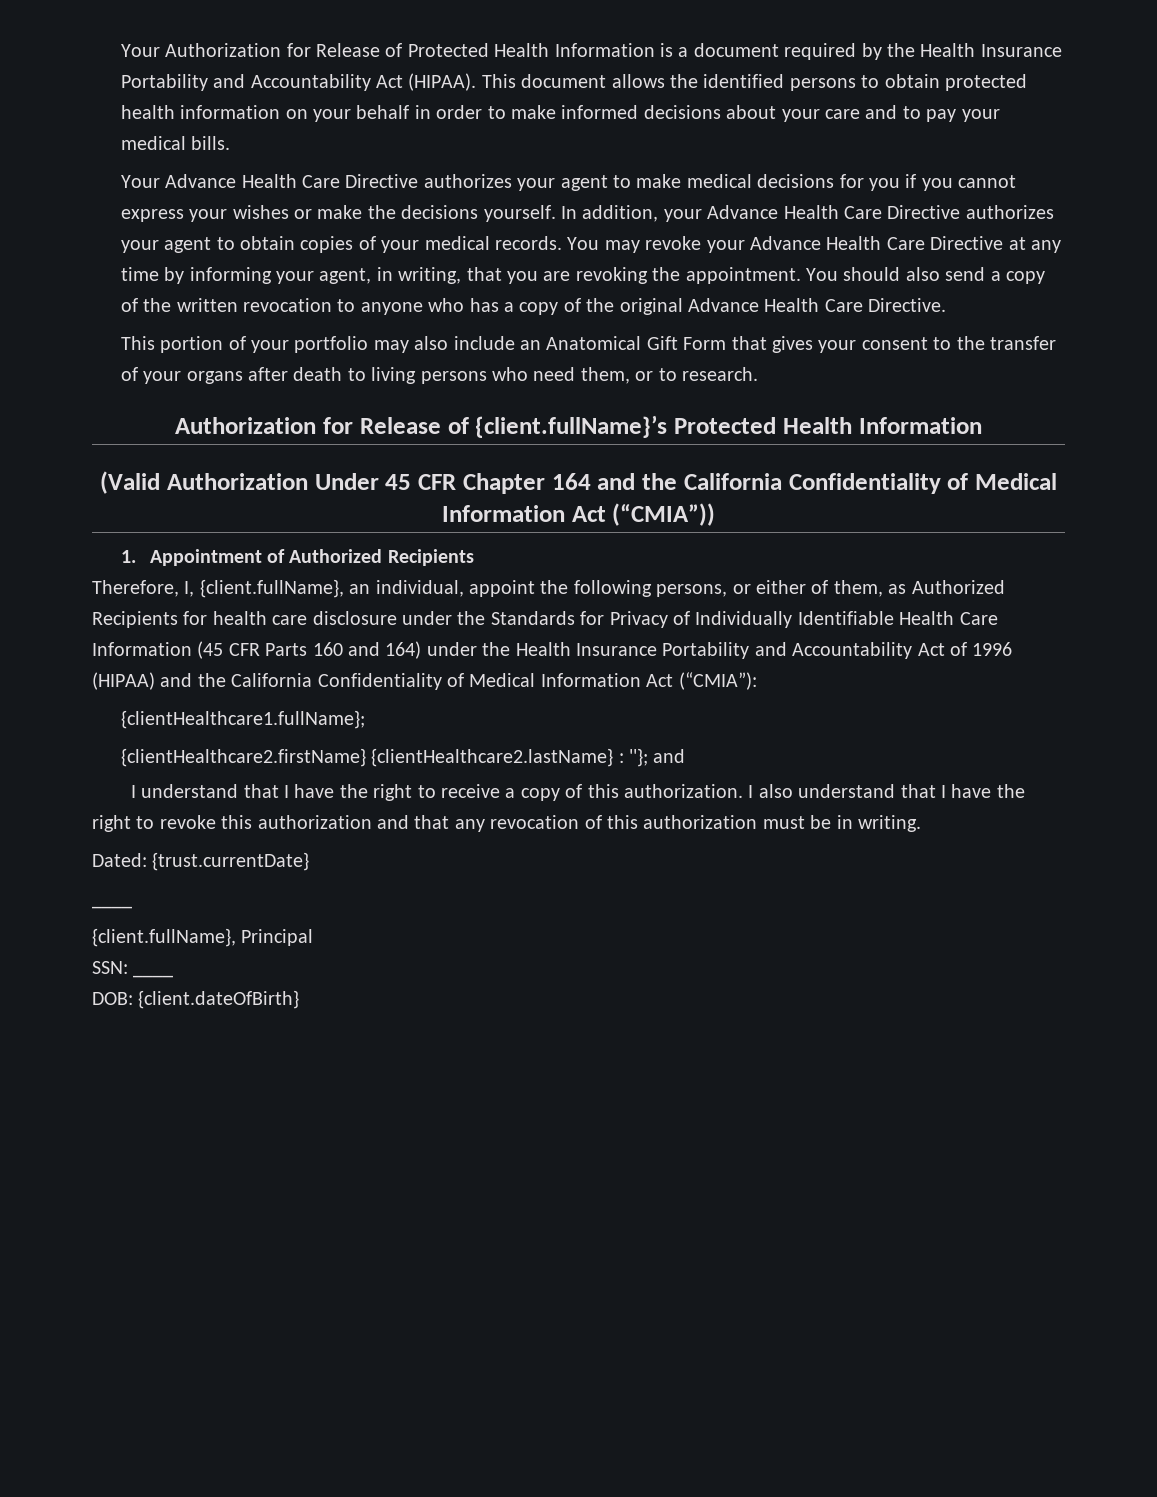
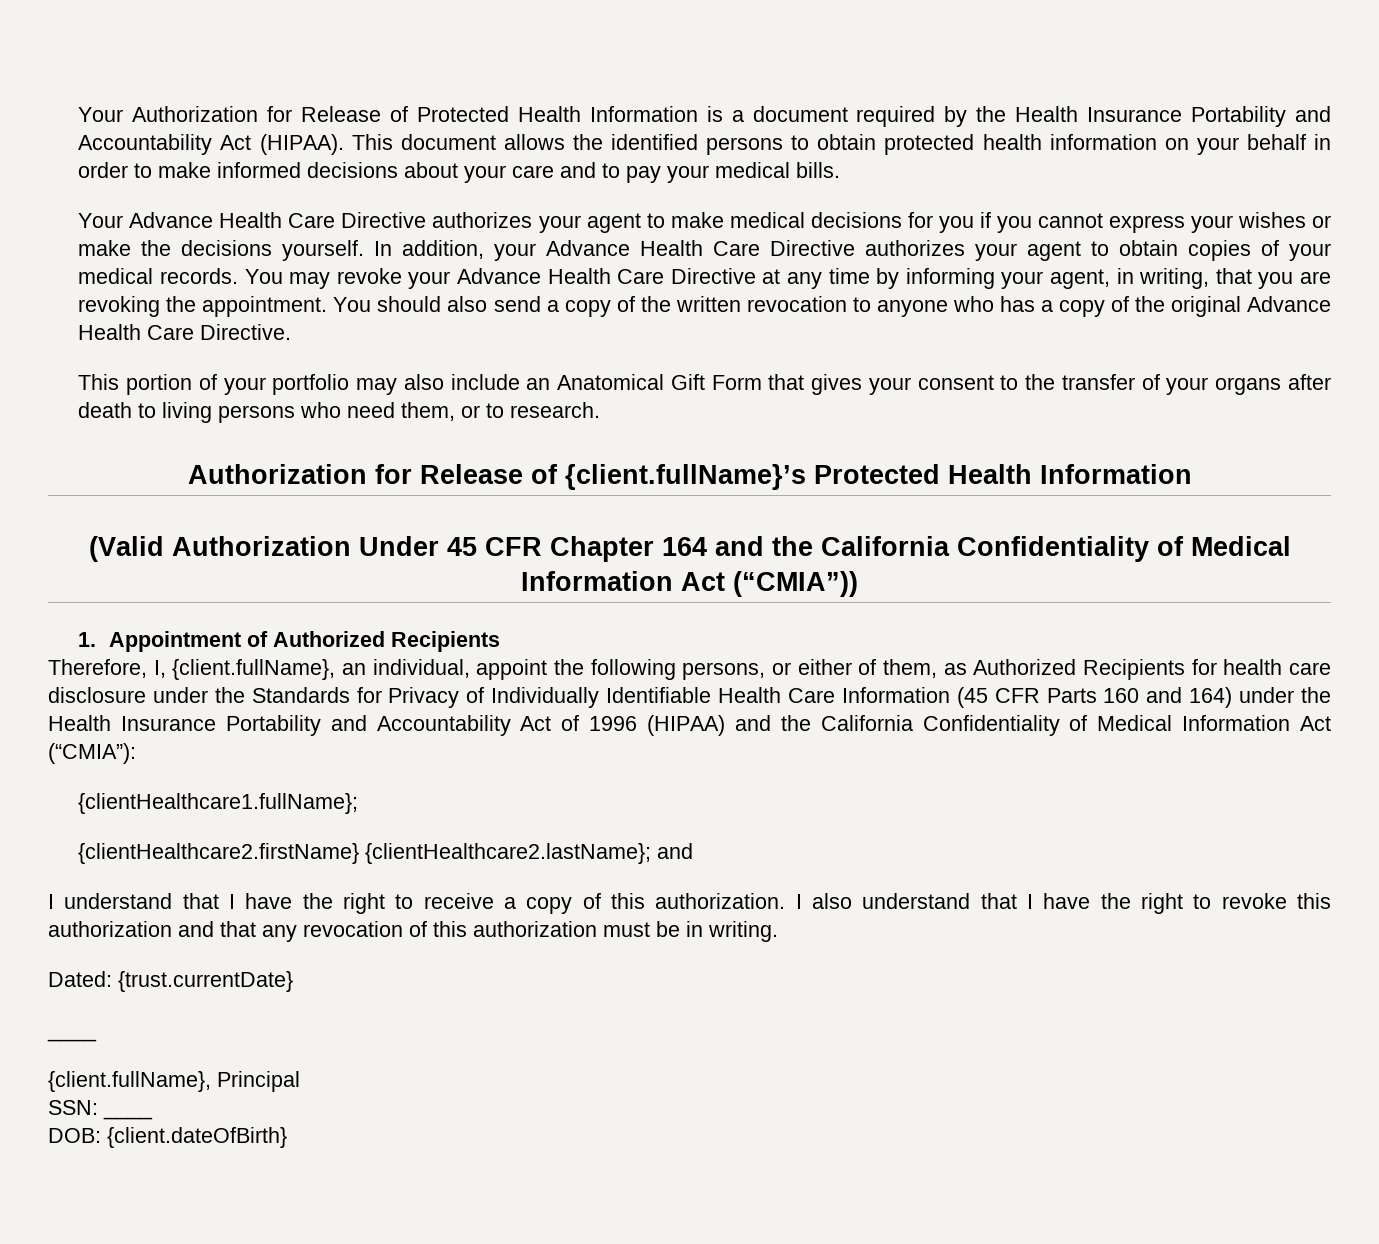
[371,748,648,767] {clientHealthcare2.lastName} : ''}; -> [365,843,652,864] {clientHealthcare2.lastName};

